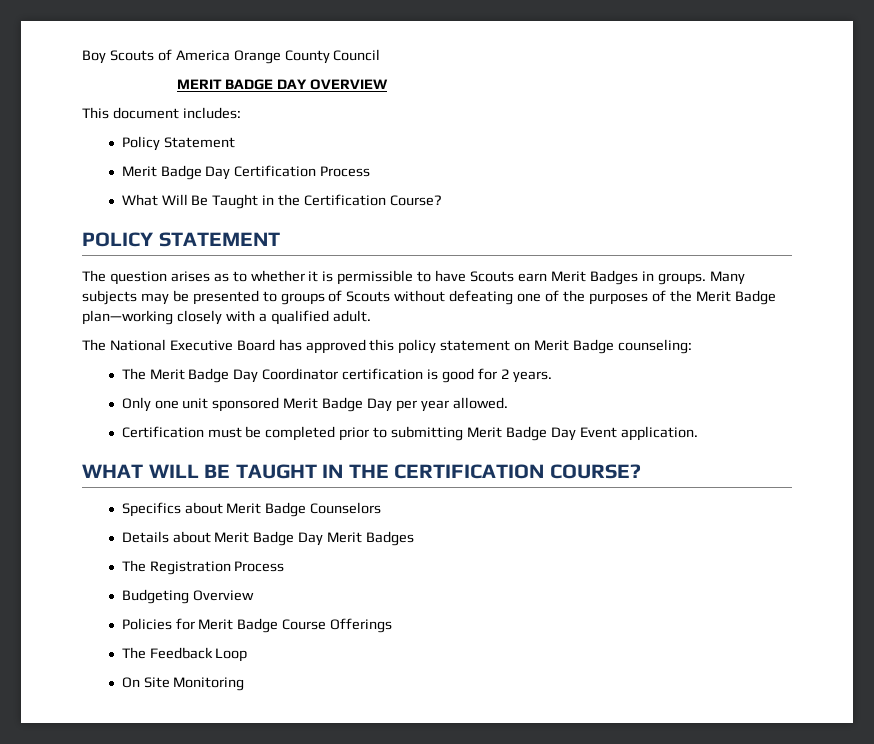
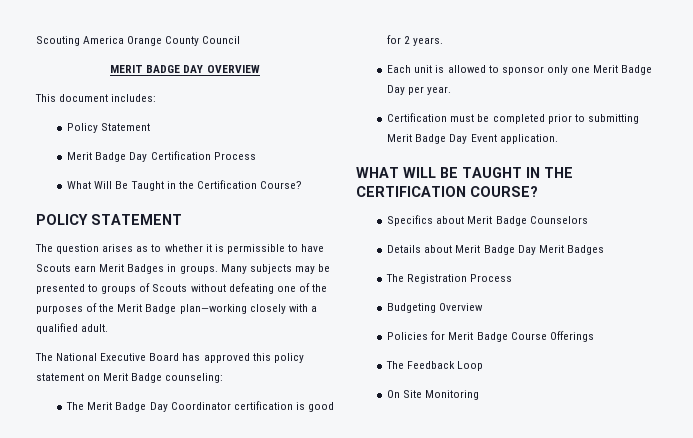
[82,49,172,64] Boy Scouts of -> [36,36,80,46] Scouting
[121,397,280,412] Only one unit sponsored -> [387,65,590,75] Each unit is allowed to sponsor only one
[420,397,508,412] year allowed. -> [427,86,452,95] year.

